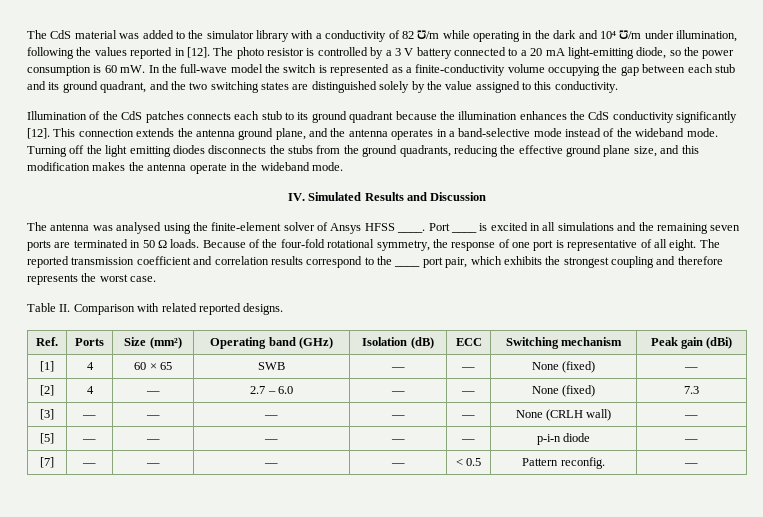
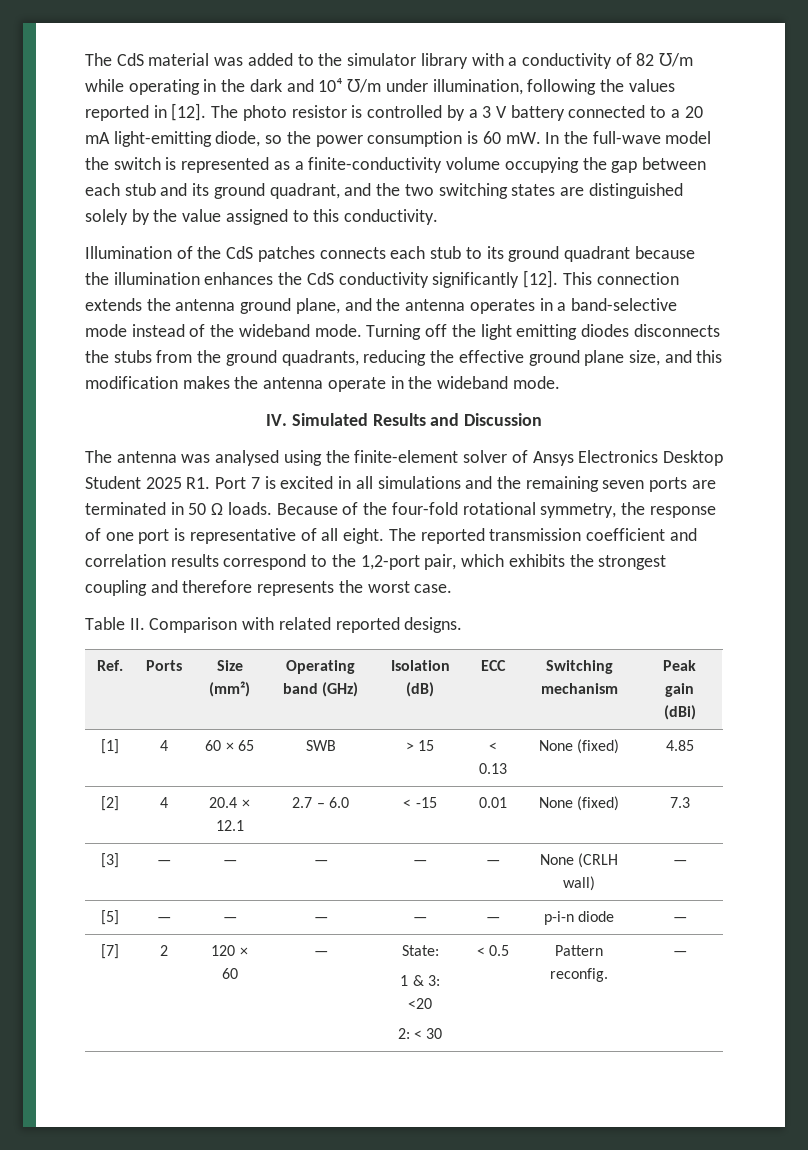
[364,223,450,233] [450,231,477,233] HFSS ____. Port ____ -> [578,450,723,466] [85,476,260,489] Electronics Desktop Student 2025 R1. Port 7
[394,257,443,268] ____ port -> [360,555,420,570] 1,2-port
[390,367,405,370] [461,367,475,370] [531,361,596,373] [684,367,698,370] — | — | None (fixed) | — -> [405,740,435,751] [489,742,497,751] [479,763,507,774] [538,739,620,754] [665,740,694,751] > 15 | < 0.13 | None (fixed) | 4.85
[145,391,160,394] — -> [209,797,250,808] [215,820,244,831] 20.4 × 12.1
[390,391,405,394] [461,391,475,394] — | — -> [403,797,437,808] [479,797,507,808] < -15 | 0.01
[82,463,96,466] [145,463,160,466] [264,463,278,466] [390,463,405,466] — | — | — | — -> [160,945,168,956] [211,945,248,956] [221,968,238,979] [313,951,328,956] [401,945,439,956] [400,975,440,986] [408,998,432,1009] [397,1028,443,1039] 2 | 120 × 60 | — | State: // 1 & 3: <20 // 2: < 30

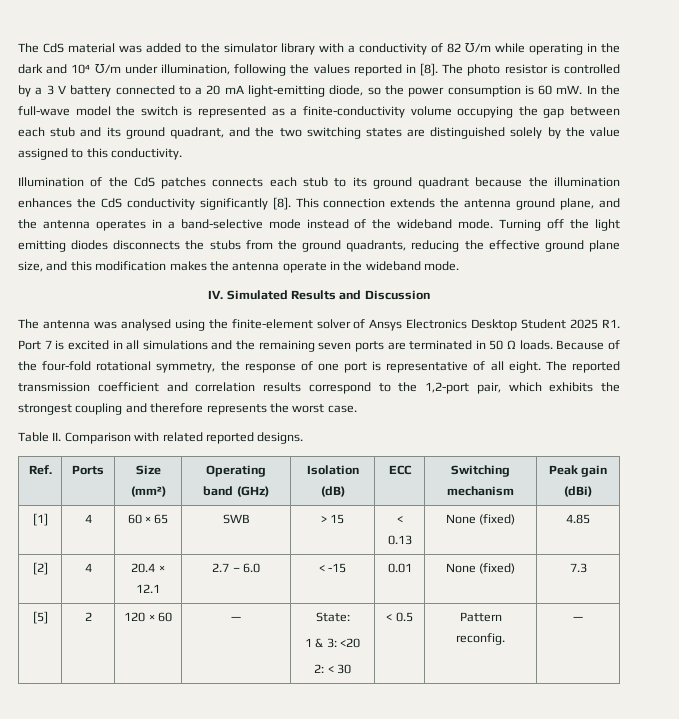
[171,103,207,121] [12]. -> [420,63,439,76] [8].
[523,270,559,288] [12]. -> [272,197,291,210] [8].
[101,853,119,868] [157,860,171,865] [222,860,237,865] [313,860,328,865] [413,860,427,865] [486,860,500,865] [539,853,619,868] [563,876,595,891] [672,860,687,865] [101,910,119,925] [157,917,171,922] [222,917,237,922] [313,917,328,922] [413,917,427,922] [486,917,500,922] [543,911,615,925] [672,917,687,922] [101,944,119,959] [3] | — | — | — | — | — | None (CRLH wall) | — // [5] | — | — | — | — | — | p-i-n diode | — // [7] -> [32,611,48,624] [5]

